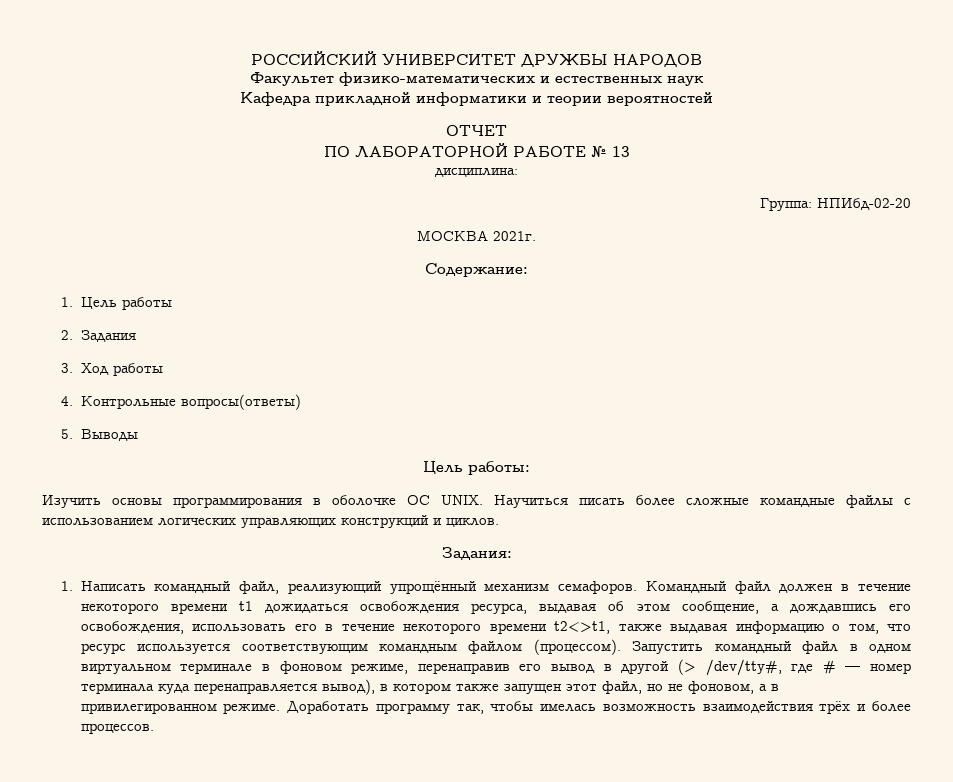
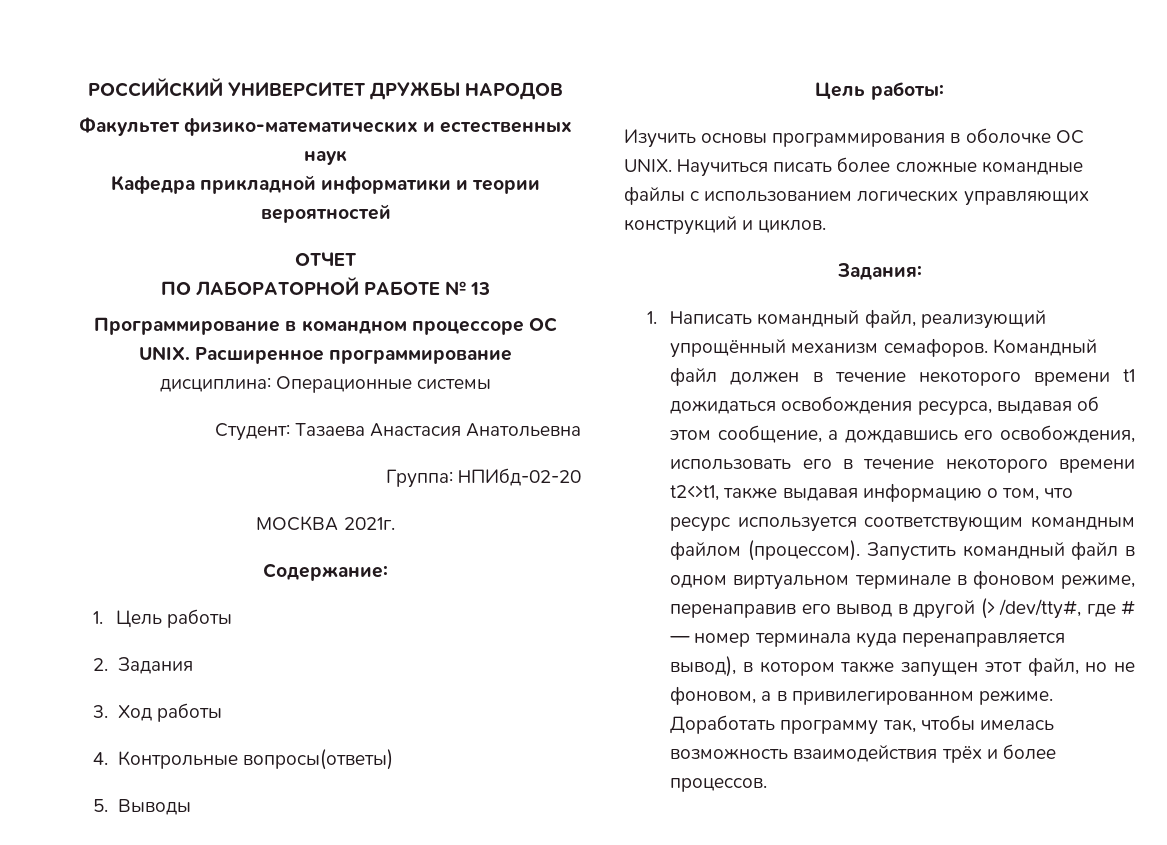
[435,168,518,177] дисциплина: -> [94,317,557,335] [138,346,513,364] [159,376,492,393] [214,423,581,441] Программирование в командном процессоре ОС UNIX. Расширенное программирование // дисциплина: Операционные системы // Студент: Тазаева Анастасия Анатольевна

